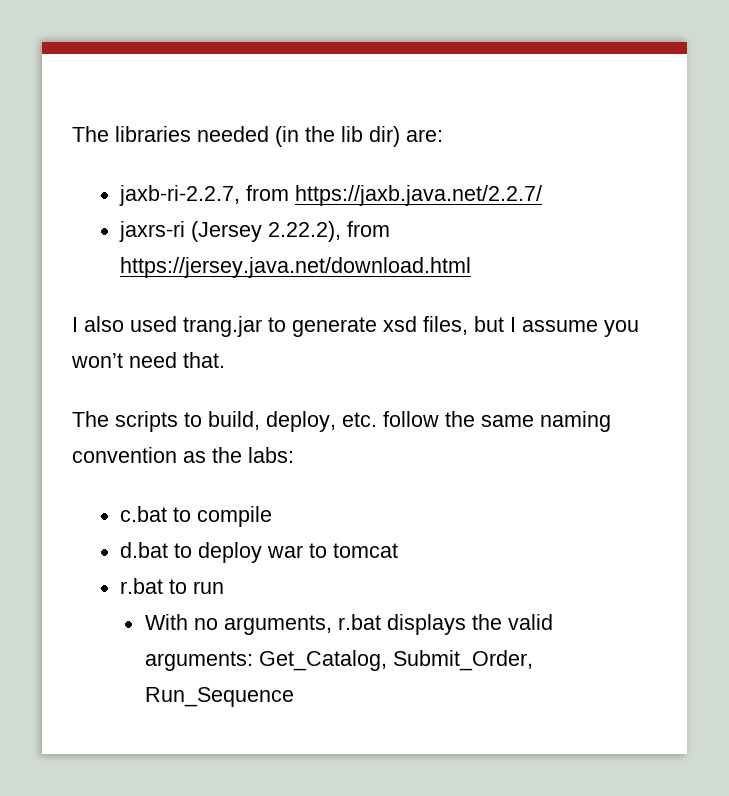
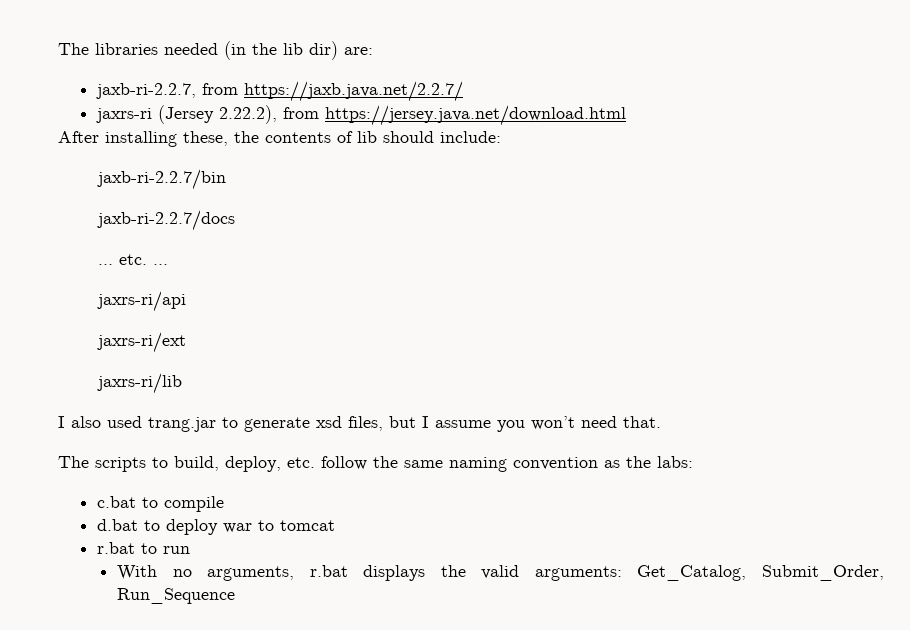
(472, 267) none -> [58,131,501,147] [96,169,226,190] [96,210,235,231] [97,254,168,265] [96,291,186,312] [96,332,186,353] [96,373,182,394] // After installing these, the contents of lib should include: // jaxb-ri-2.2.7/bin // jaxb-ri-2.2.7/docs // … etc. … // jaxrs-ri/api // jaxrs-ri/ext // jaxrs-ri/lib

